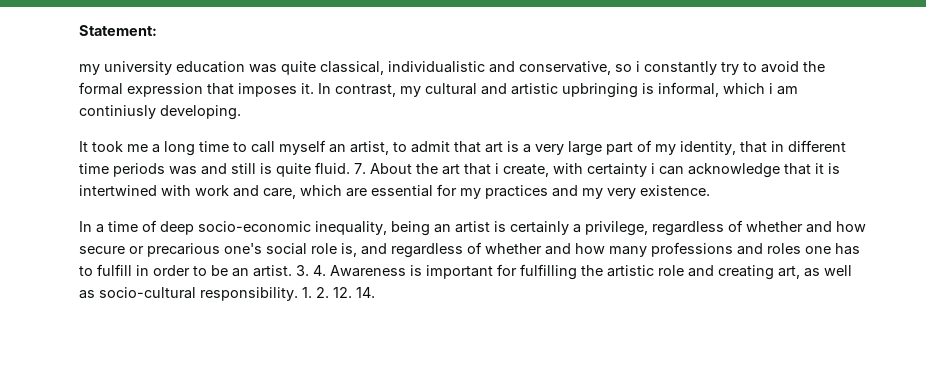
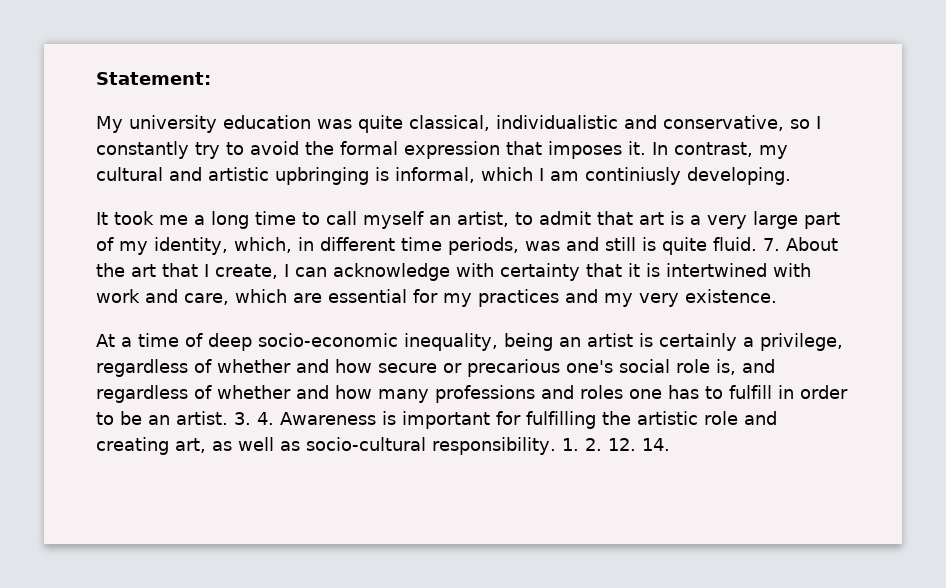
[79,64,100,75] my -> [96,116,123,133] My
[636,61,640,72] i -> [816,116,821,129] I
[769,83,773,94] i -> [539,168,544,181] I
[740,141,767,153] that -> [234,237,292,253] which,
[113,163,165,177] periods -> [448,237,519,255] periods,
[495,163,780,178] i create, with certainty i can acknowledge -> [204,263,580,281] I create, I can acknowledge with certainty
[79,221,92,232] In -> [96,334,115,347] At

